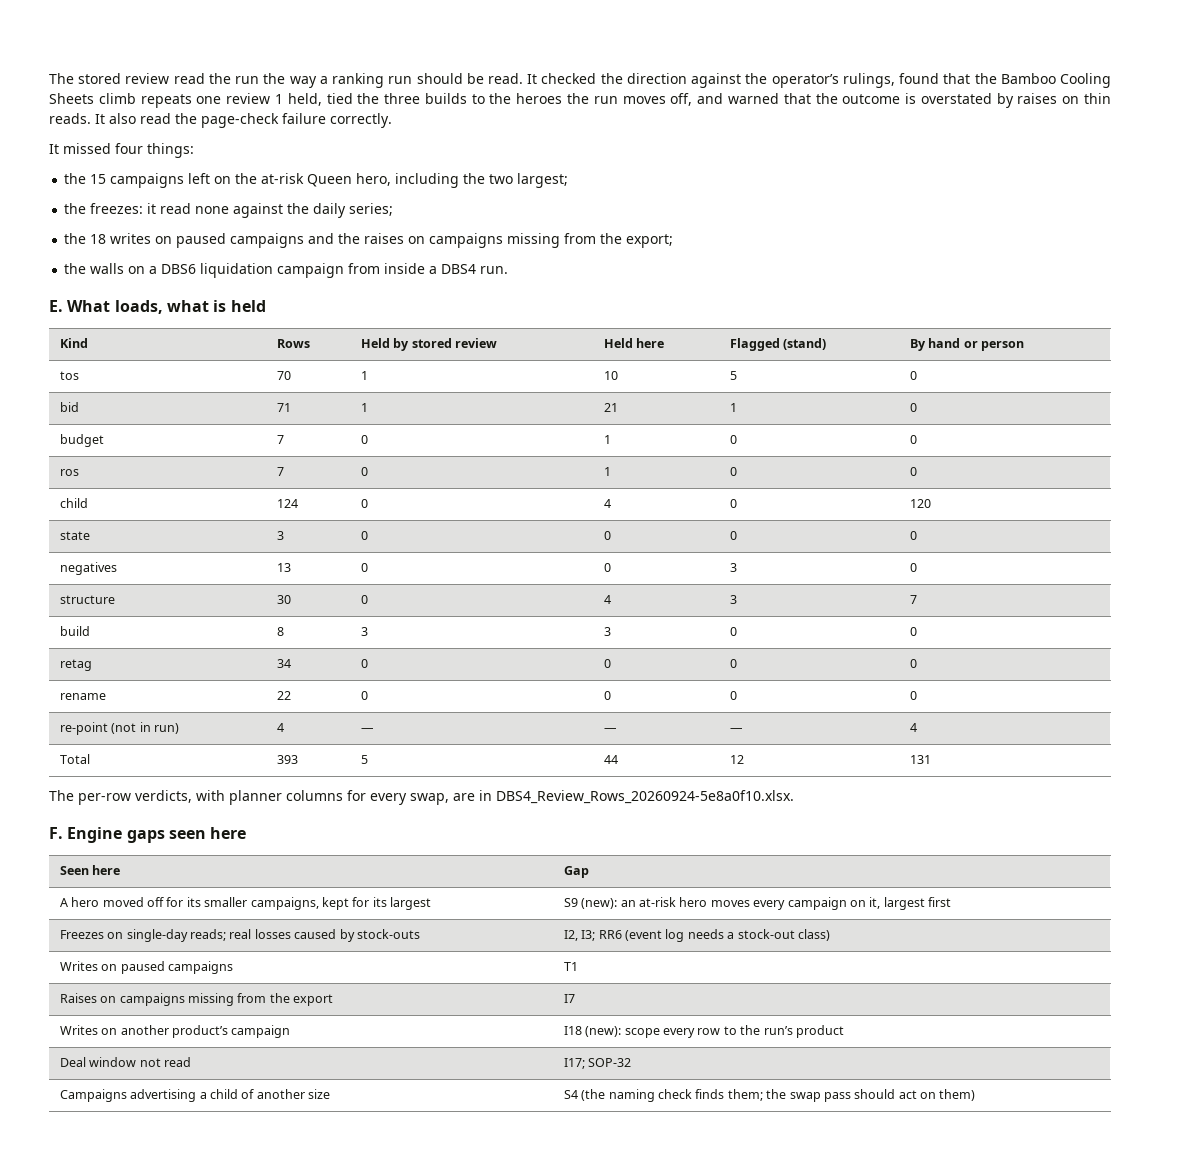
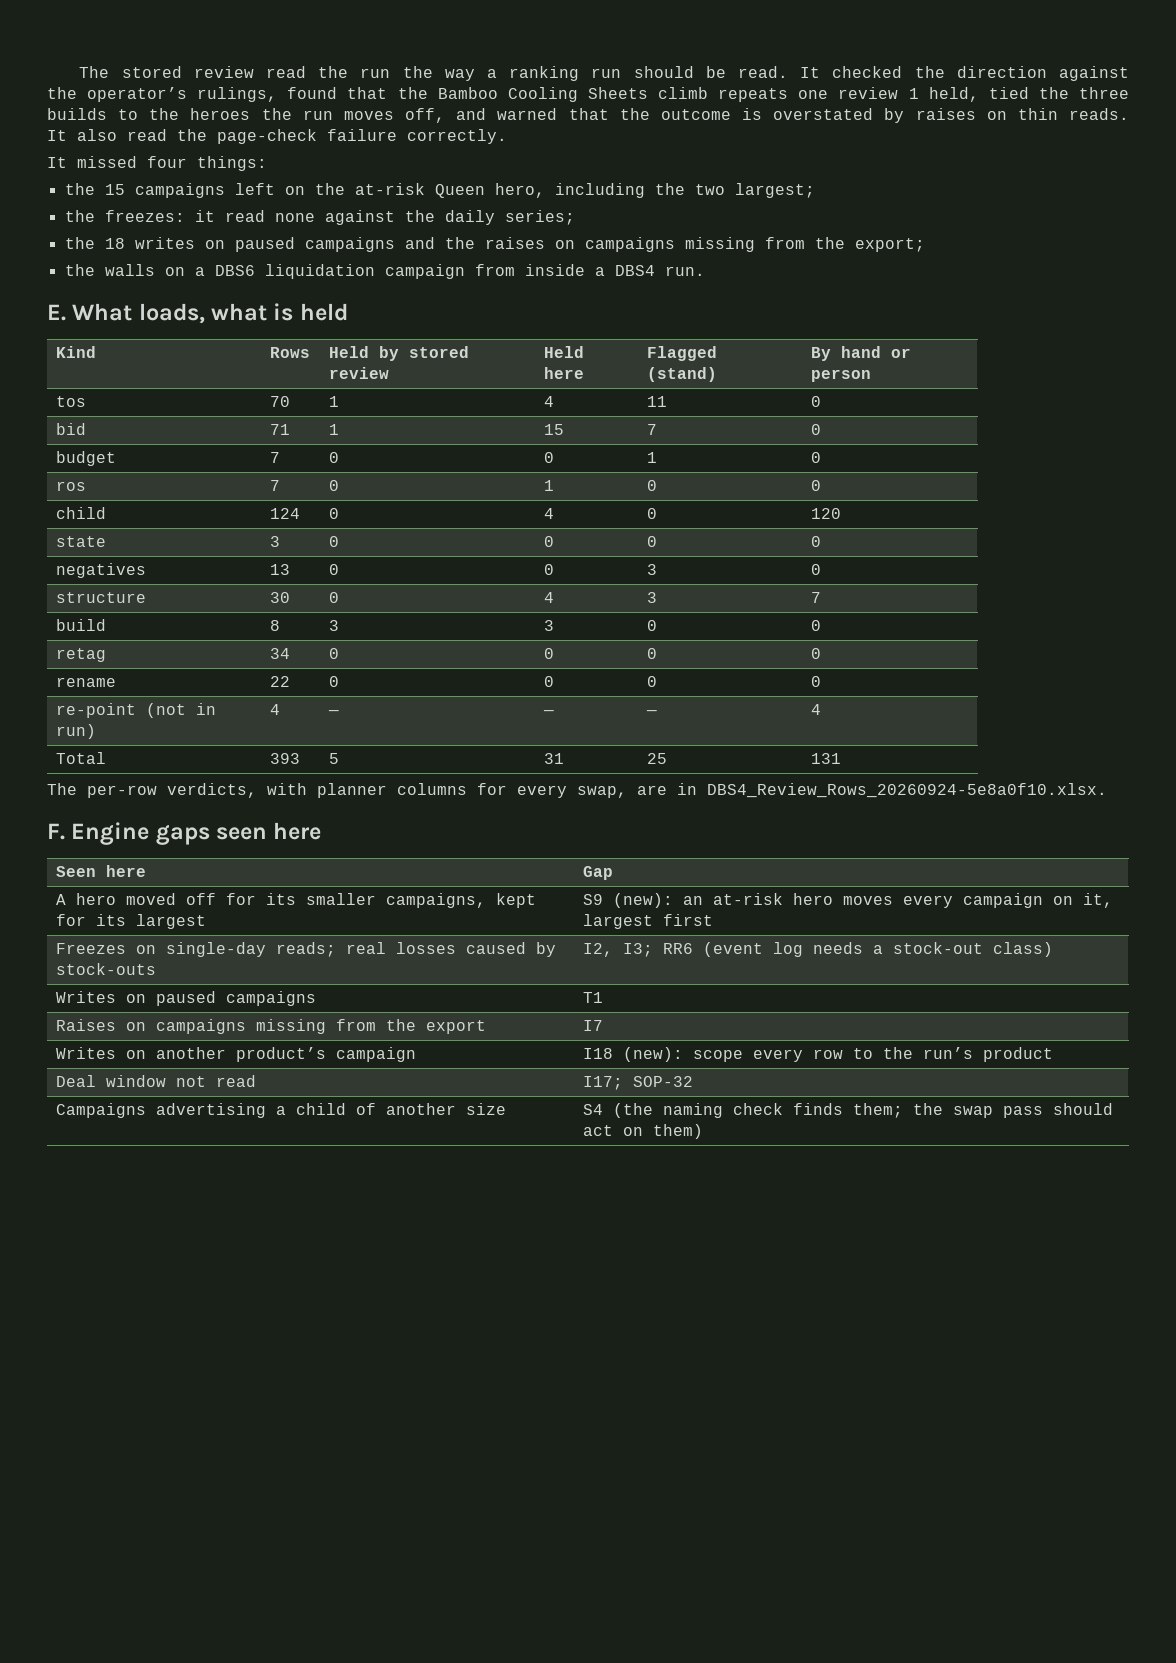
[603,371,618,380] [729,371,737,380] 10 | 5 -> [543,396,554,407] [646,396,667,407] 4 | 11
[603,403,618,412] [729,403,737,412] 21 | 1 -> [543,424,564,435] [646,424,657,435] 15 | 7
[603,435,611,444] [729,435,737,444] [909,435,917,444] | 1 | 0 | 0 -> [543,452,554,463] [646,452,657,463] [810,452,821,463] | 0 | 1 | 0
[603,755,618,764] [729,755,744,764] 44 | 12 -> [543,753,564,764] [646,753,667,764] 31 | 25

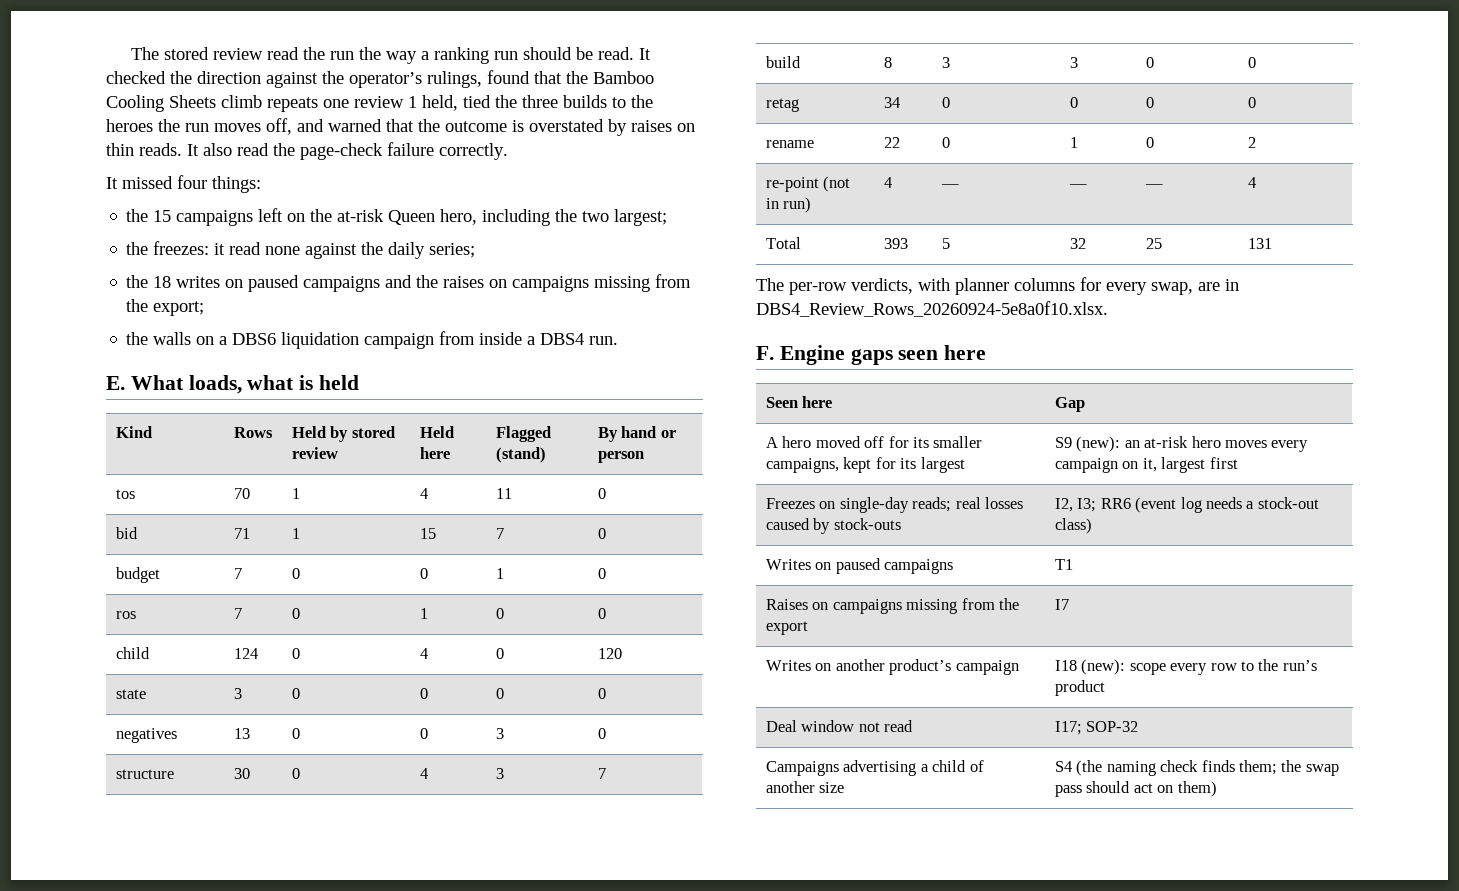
[543,676,554,687] [646,676,657,687] [810,676,821,687] 0 | 0 | 0 -> [1069,137,1078,148] [1145,137,1154,148] [1247,137,1256,148] 1 | 0 | 2
[543,753,564,764] 31 -> [1069,238,1086,249] 32

